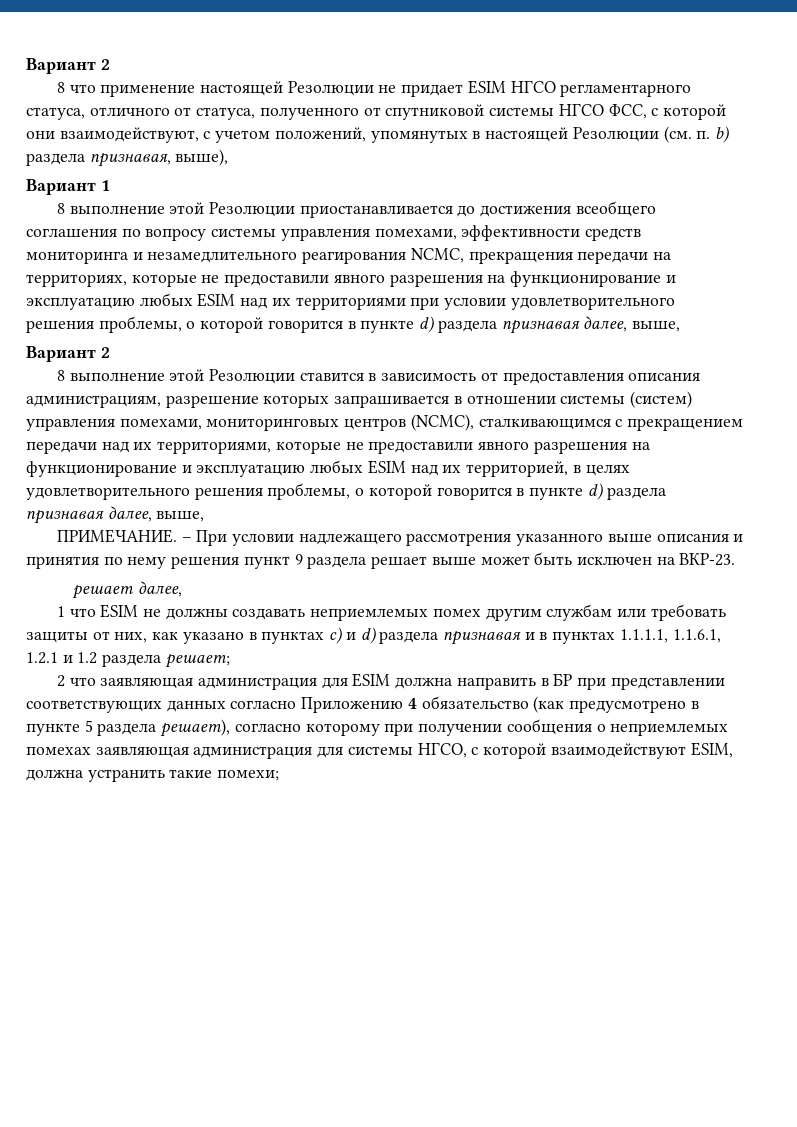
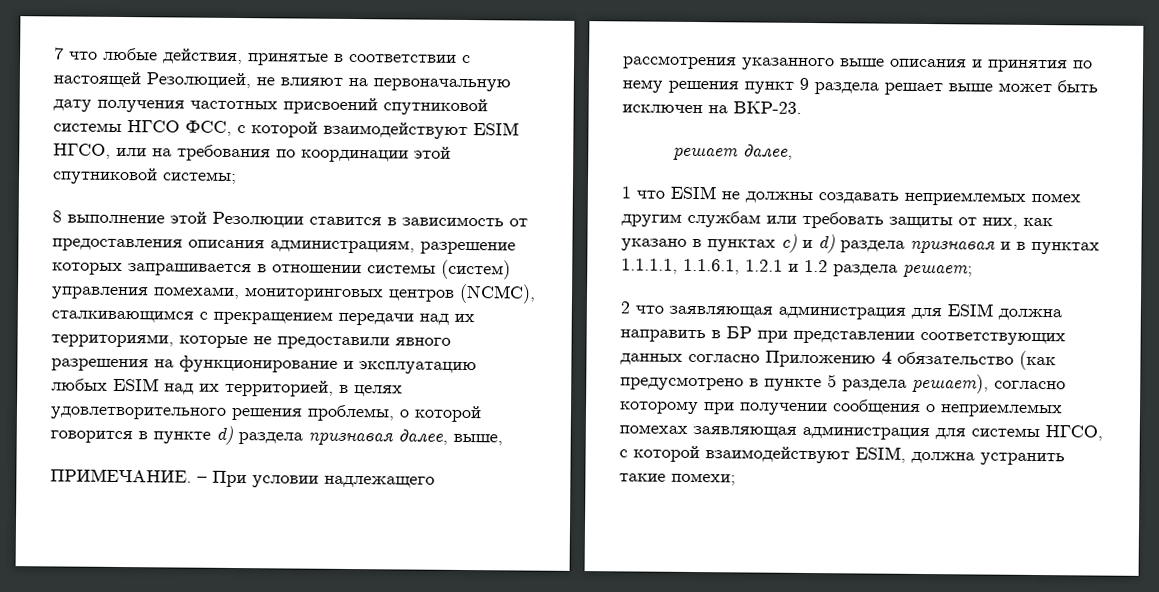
[26,58,110,74] [56,80,692,97] [26,107,381,120] Вариант 2 // 8 что применение настоящей Резолюции не придает ESIM НГСО регламентарного статуса, отличного от статуса, полученного от -> [54,47,471,66] [53,71,511,92] [53,97,378,115] 7 что любые действия, принятые в соответствии с настоящей Резолюцией, не влияют на первоначальную дату получения частотных присвоений
[26,126,729,143] [26,149,229,167] [26,179,110,195] [56,201,656,218] [26,225,642,241] [26,248,672,264] [26,271,676,287] [26,293,675,310] [26,316,680,334] [26,346,110,362] они взаимодействуют, с учетом положений, упомянутых в настоящей Резолюции (см. п. b) раздела признавая, выше), // Вариант 1 // 8 выполнение этой Резолюции приостанавливается до достижения всеобщего соглашения по вопросу системы управления помехами, эффективности средств мониторинга и незамедлительного реагирования NCMC, прекращения передачи на территориях, которые не предоставили явного разрешения на функционирование и эксплуатацию любых ESIM над их территориями при условии удовлетворительного решения проблемы, о которой говорится в пункте d) раздела признавая далее, выше, // Вариант 2 -> [323,121,519,140] [53,143,451,163] [52,167,237,185] взаимодействуют ESIM НГСО, или на требования по координации этой спутниковой системы;

